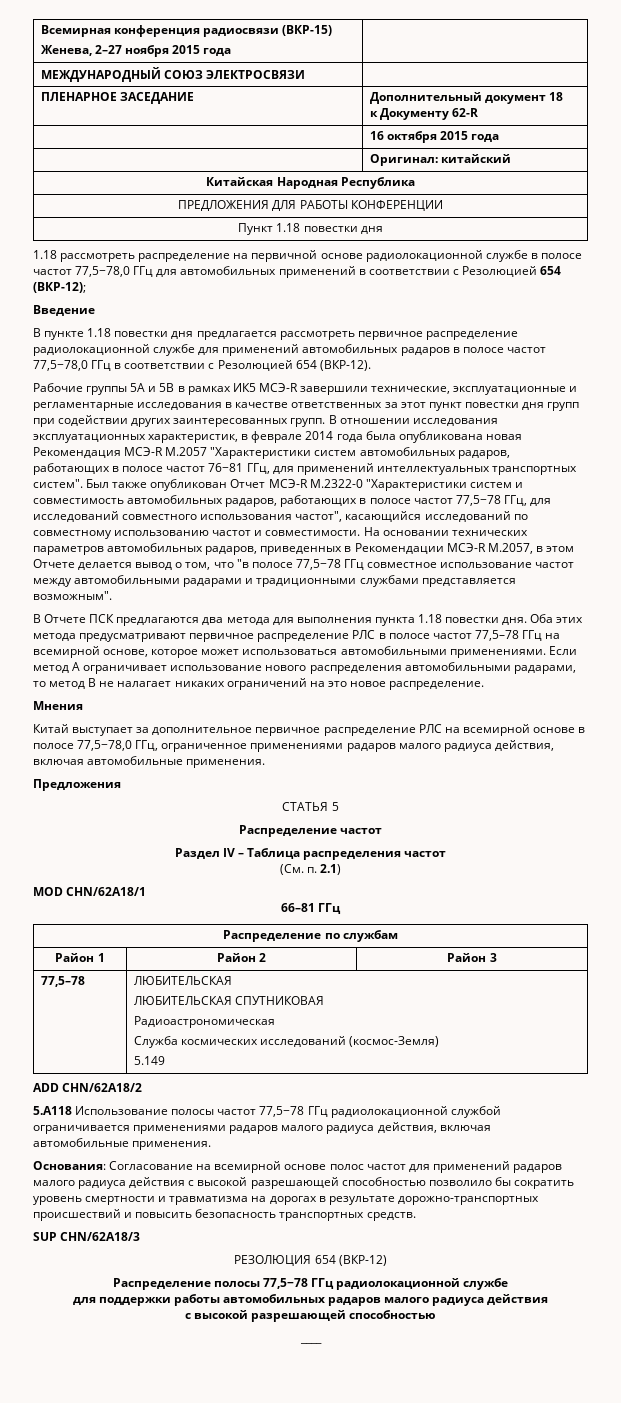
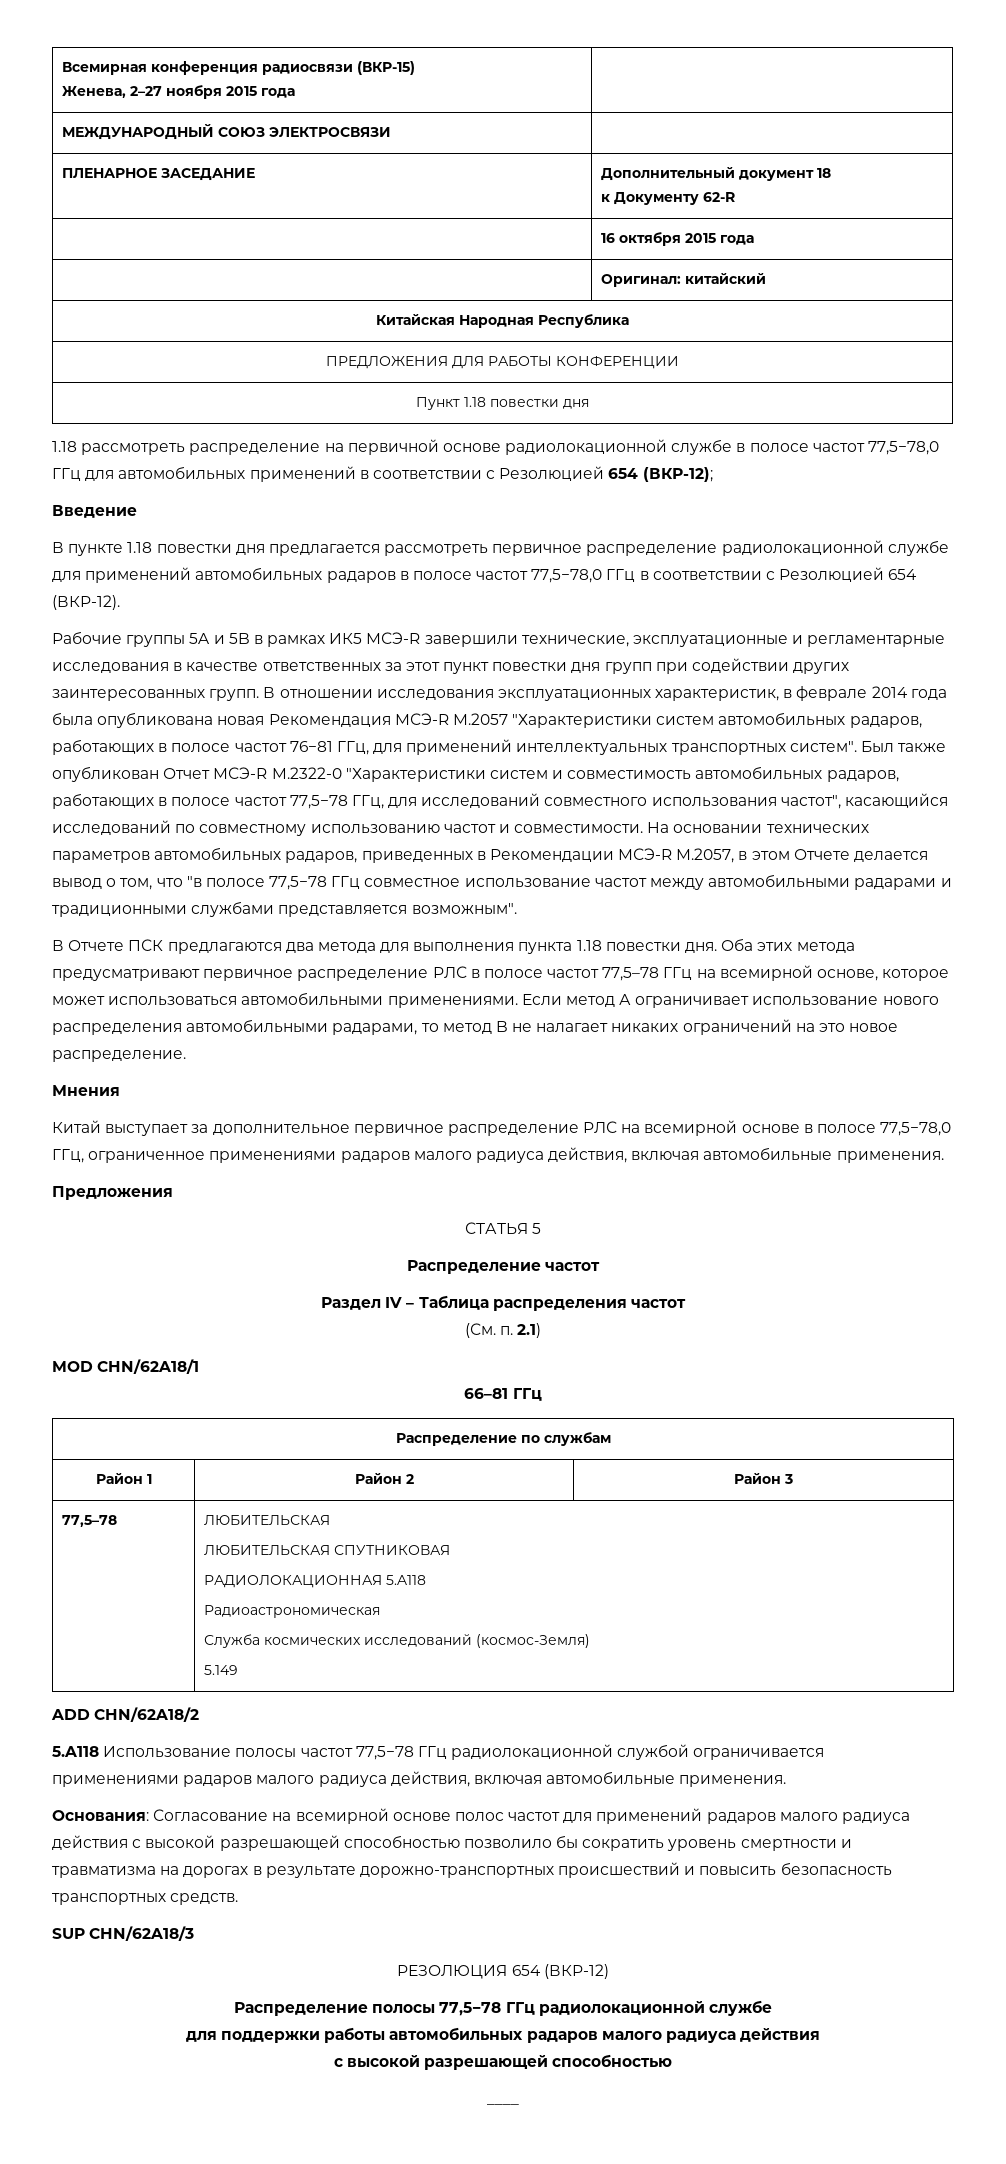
(324, 1000) none -> [203,1575,426,1588] // РАДИОЛОКАЦИОННАЯ 5.A118

